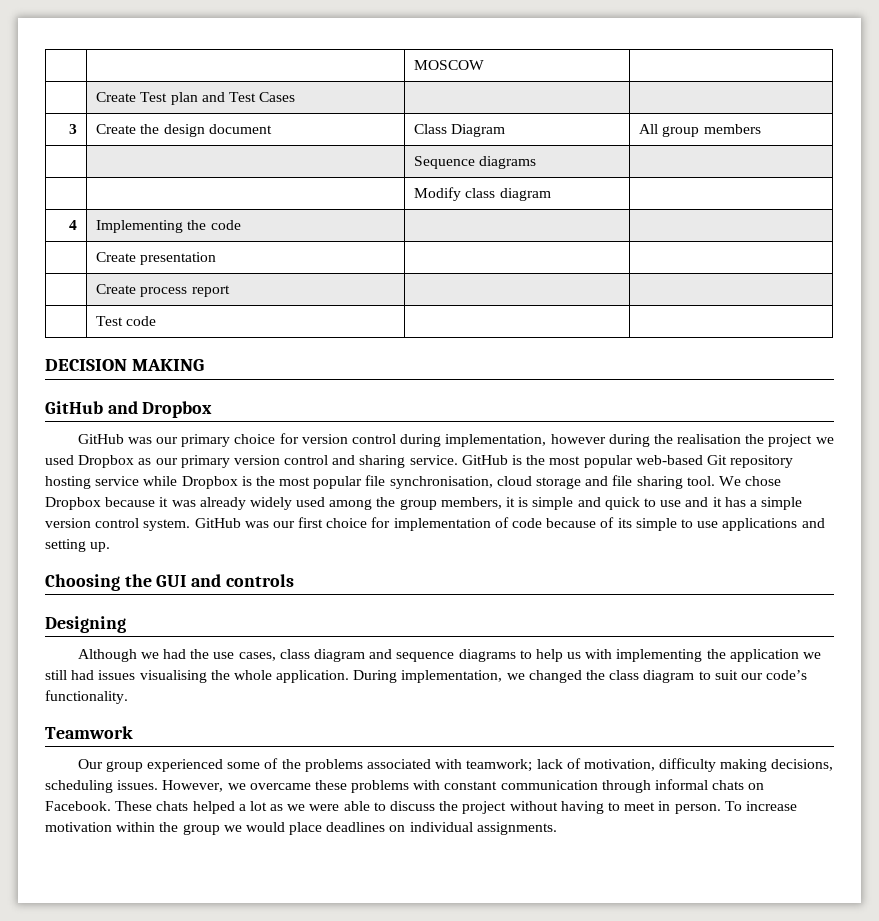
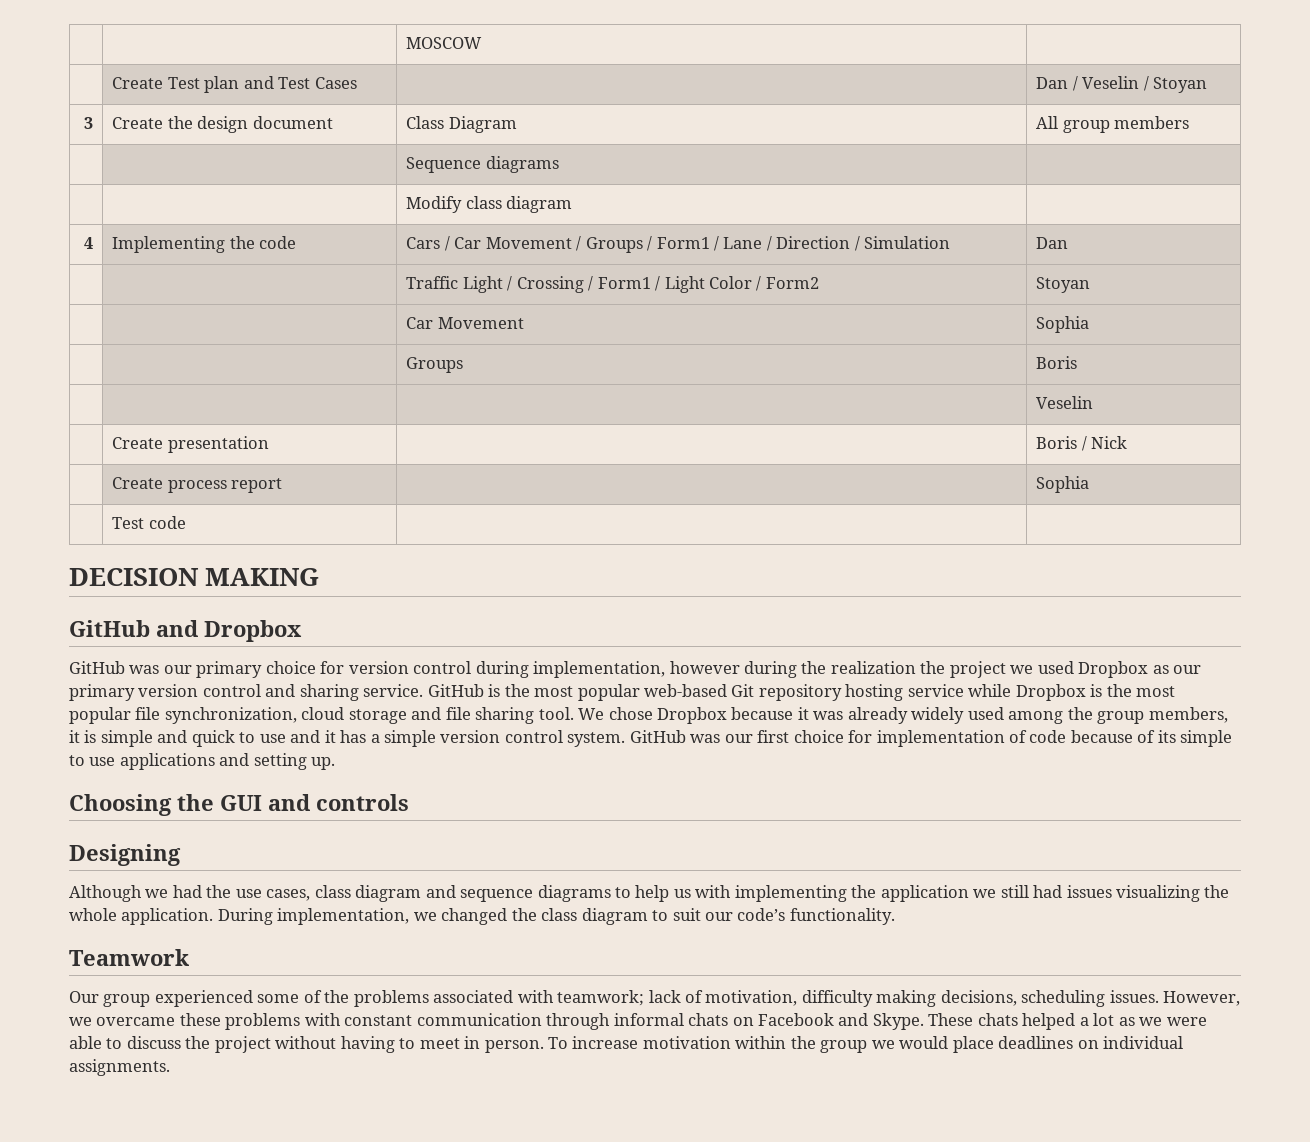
(296, 97) none -> [1036,76,1208,93] Dan / Veselin / Stoyan
(241, 225) | -> [406,236,951,253] [1036,237,1069,249] [406,276,819,293] [1036,277,1091,293] [406,317,524,329] [1036,316,1090,333] [406,357,464,373] [1036,356,1078,369] [1036,396,1094,409] Cars / Car Movement / Groups / Form1 / Lane / Direction / Simulation | Dan // | | Traffic Light / Crossing / Form1 / Light Color / Form2 | Stoyan // | | Car Movement | Sophia // | | Groups | Boris // | | | Veselin
(217, 258) none -> [1036,436,1128,451] Boris / Nick
(230, 291) none -> [1036,476,1090,493] Sophia
[677,434,742,444] realisation -> [830,661,916,674] realization
[389,476,493,489] synchronisation, -> [164,707,297,724] synchronization,
[139,670,207,683] visualising -> [1116,885,1201,902] visualizing
[45,801,111,811] Facebook. -> [758,1013,924,1030] Facebook and Skype.

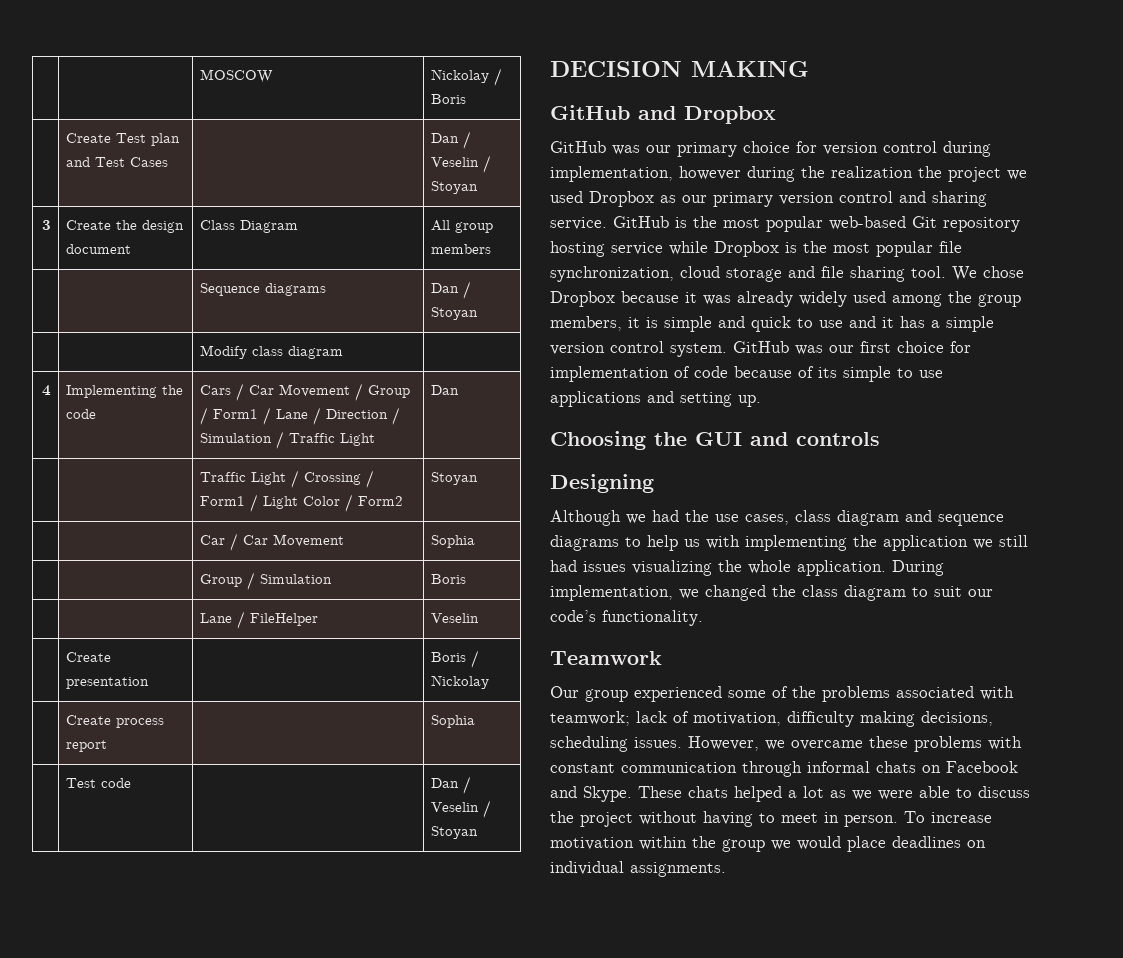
(483, 43) none -> [431,68,503,86] [431,94,467,104] Nickolay / Boris
(559, 164) none -> [431,281,472,299] [431,307,479,320] Dan / Stoyan
[585,237,643,253] Groups -> [368,385,411,398] Group
(951, 242) none -> [276,431,376,449] / Traffic Light
(434, 323) none -> [230,533,269,551] / Car
[406,357,464,373] [1036,356,1078,369] Groups | Boris // | | -> [200,572,333,590] [431,574,467,584] [200,611,319,629] Group / Simulation | Boris // | | Lane / FileHelper
[1091,436,1128,449] Nick -> [431,675,490,689] Nickolay
(186, 522) none -> [431,776,472,794] [431,800,492,818] [431,826,479,839] Dan / Veselin / Stoyan

